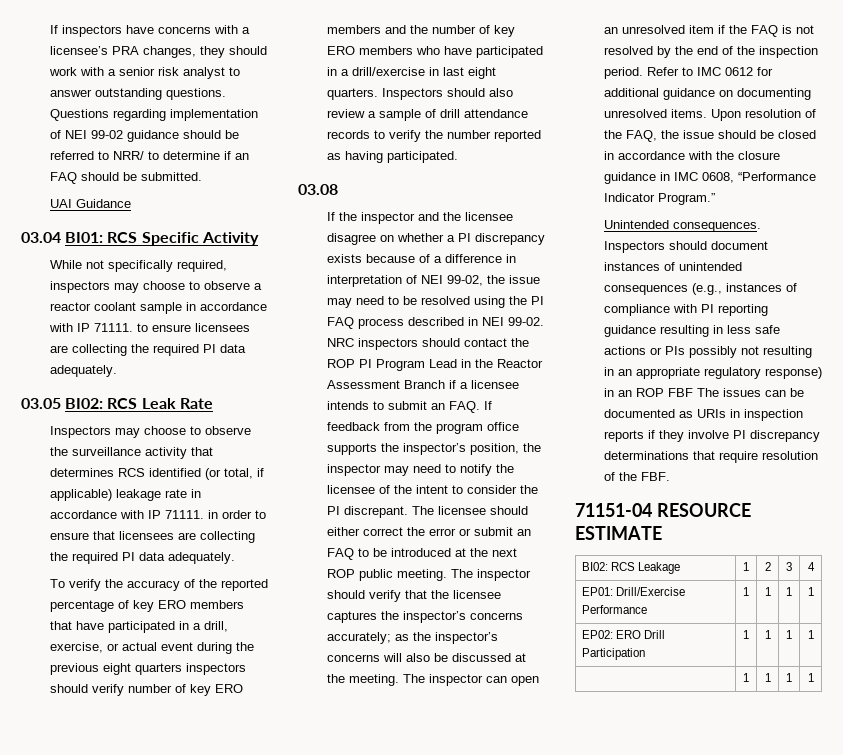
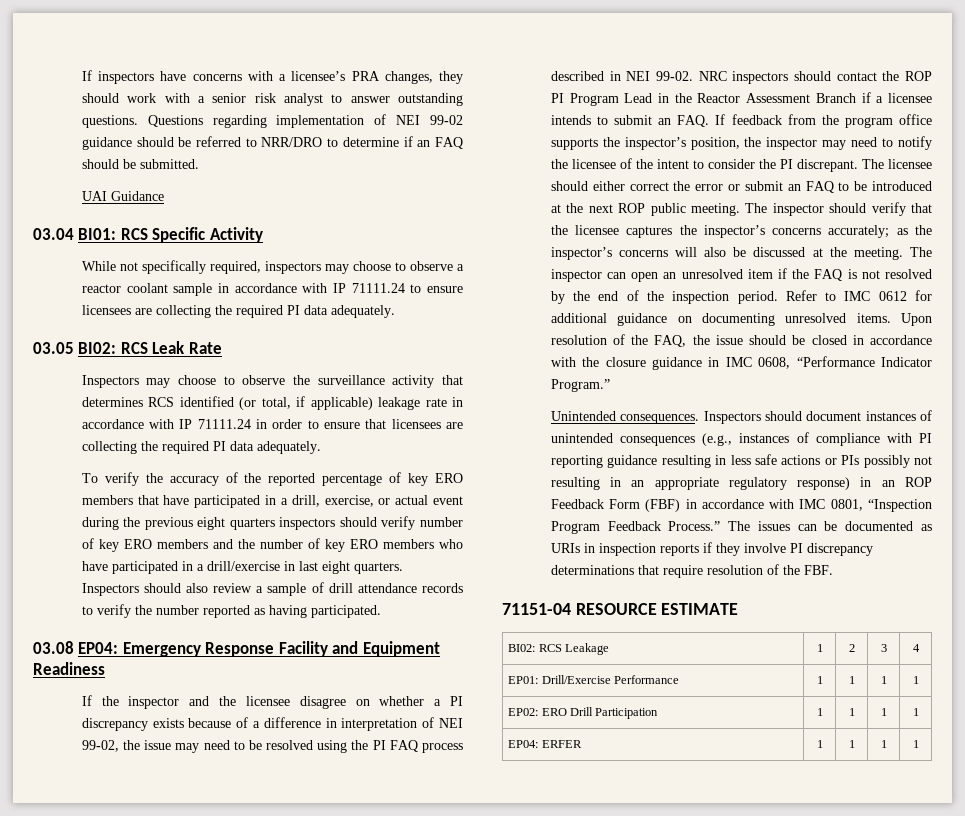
[112,151,144,160] NRR/ -> [261,137,323,147] NRR/DRO
[93,323,133,332] 71111. -> [351,283,405,293] 71111.24
[164,510,204,519] 71111. -> [197,419,251,429] 71111.24
(338, 189) none -> [78,641,440,657] [33,662,105,675] EP04: Emergency Response Facility and Equipment Readiness
[667,388,693,397] FBF -> [550,499,933,512] [550,521,721,534] Feedback Form (FBF) in accordance with IMC 0801, “Inspection Program Feedback Process.”
(814, 634) none -> [508,740,582,748] EP04: ERFER

